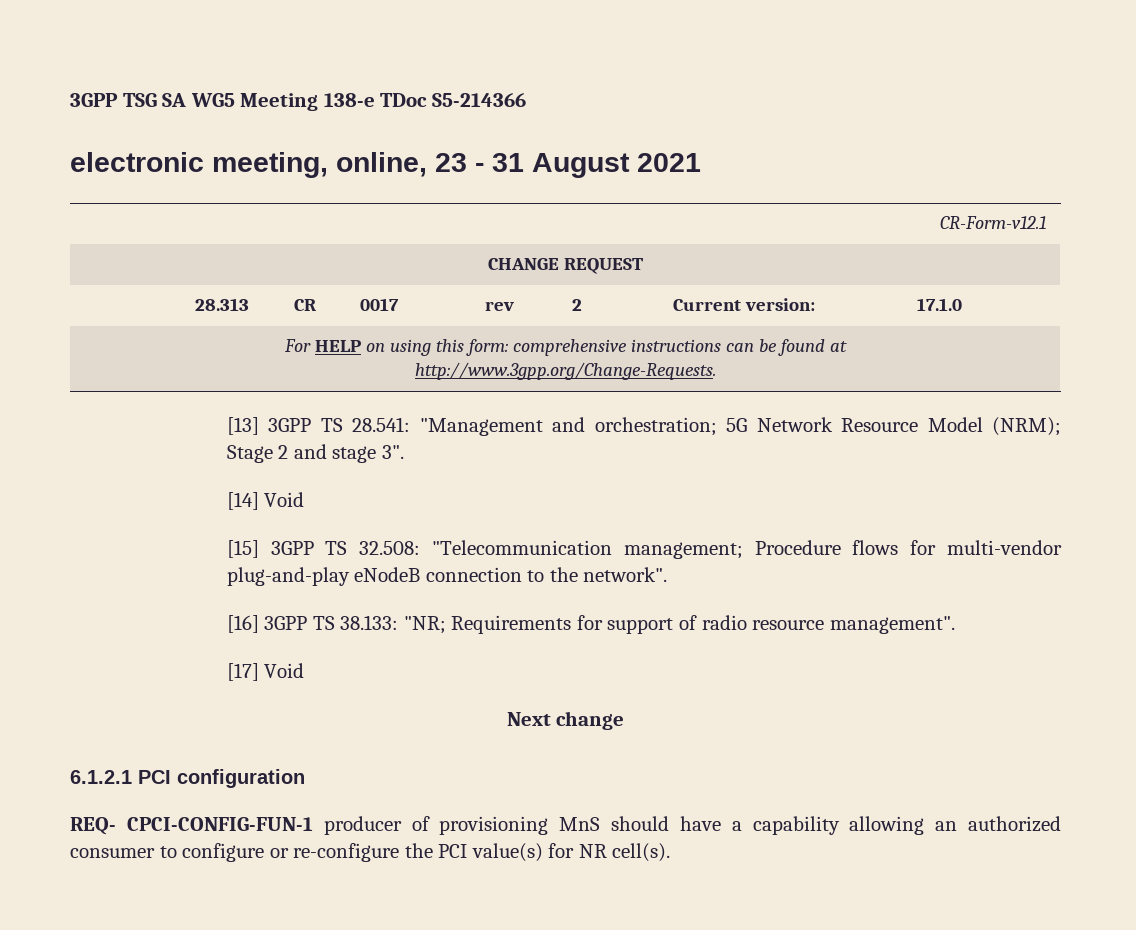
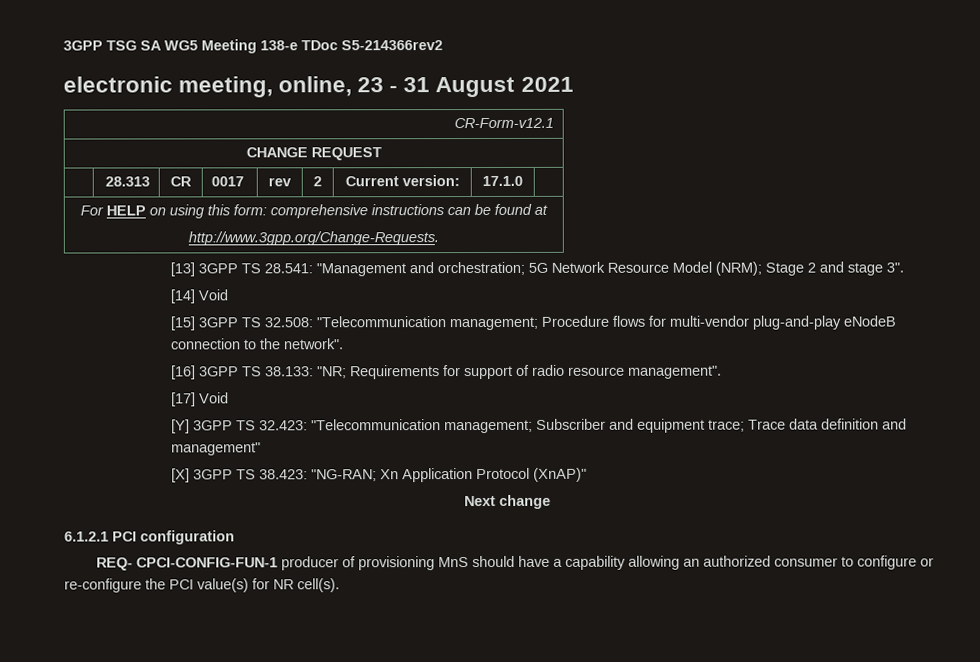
[431,93,526,107] S5-214366 -> [341,40,443,51] S5-214366rev2
(305, 670) none -> [171,418,908,434] [171,442,262,456] [171,467,588,483] // [Y] 3GPP TS 32.423: "Telecommunication management; Subscriber and equipment trace; Trace data definition and management" // [X] 3GPP TS 38.423: "NG-RAN; Xn Application Protocol (XnAP)"

